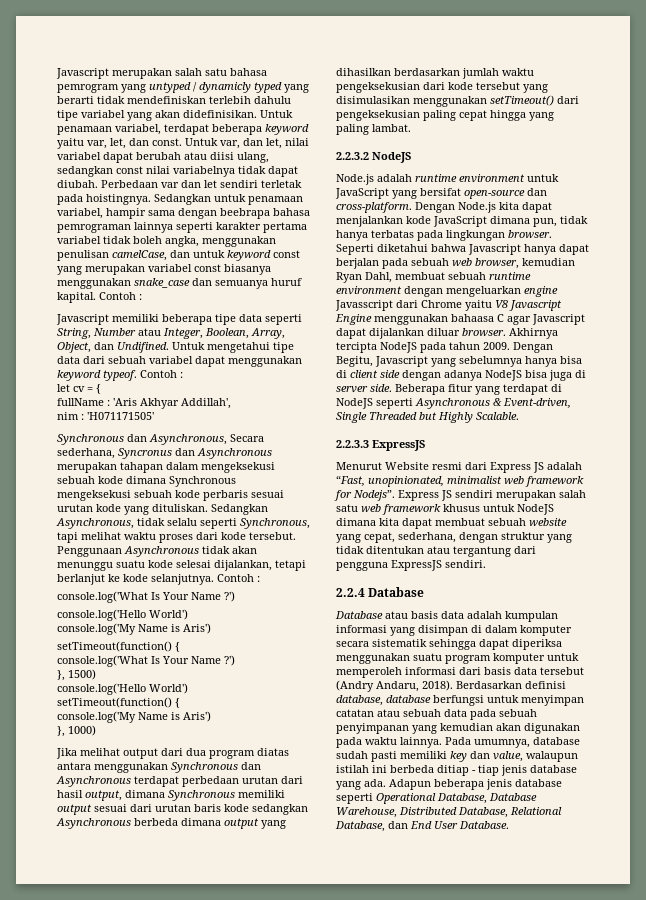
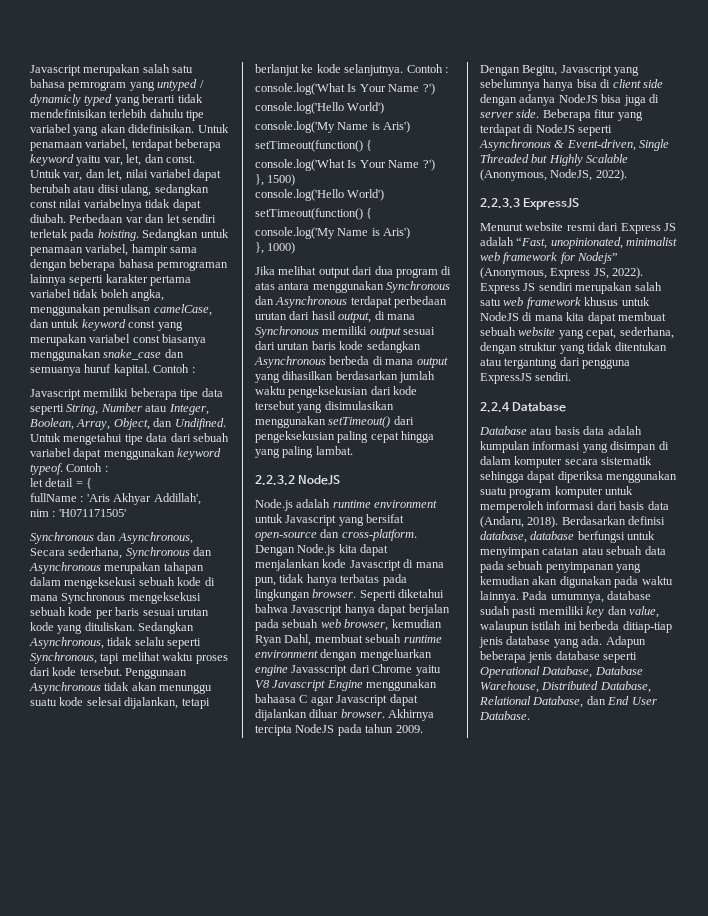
[127,96,206,104] mendefiniskan -> [30,109,107,118] mendefinisikan
[86,194,151,205] hoistingnya. -> [97,229,139,241] hoisting.
[220,208,270,219] beebrapa -> [69,259,116,271] beberapa
[73,386,85,392] cv -> [45,478,74,487] detail
[118,448,172,459] Syncronus -> [125,547,190,559] Synchronous
[126,476,166,484] dimana -> [204,577,215,586] [30,595,58,601] di mana
[203,490,248,501] perbaris -> [95,607,140,619] per baris
[257,748,289,756] diatas -> [441,266,452,275] [255,282,275,290] di atas
[125,790,165,798] dimana -> [374,311,415,320] di mana
[181,818,221,826] dimana -> [372,356,414,365] di mana
[335,188,389,199] JavaScript -> [285,515,337,526] Javascript
[433,216,530,227] JavaScript dimana -> [349,559,444,571] Javascript di mana
[476,412,519,420] Scalable. -> [586,154,629,163] [480,169,627,181] Scalable (Anonymous, NodeJS, 2022).
[385,462,429,470] Website -> [525,222,564,231] website
[353,490,395,501] Nodejs”. -> [577,252,619,264] [480,267,644,279] Nodejs” (Anonymous, Express JS, 2022).
[336,518,376,526] dimana -> [522,312,563,321] di mana
[540,667,584,675] [336,680,419,692] tersebut (Andry Andaru, -> [480,516,524,528] (Andaru,
[437,765,499,776] ditiap - tiap -> [622,621,672,633] ditiap-tiap

